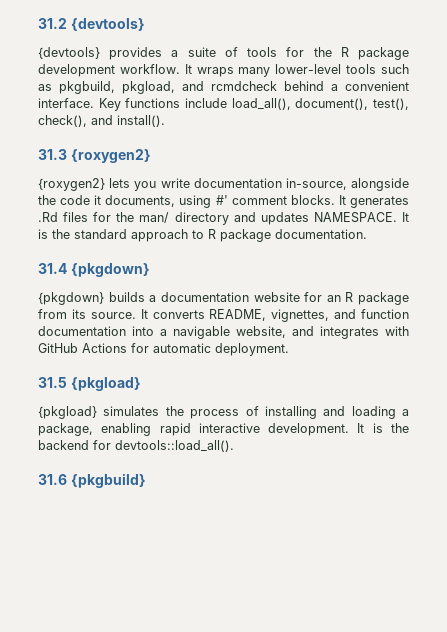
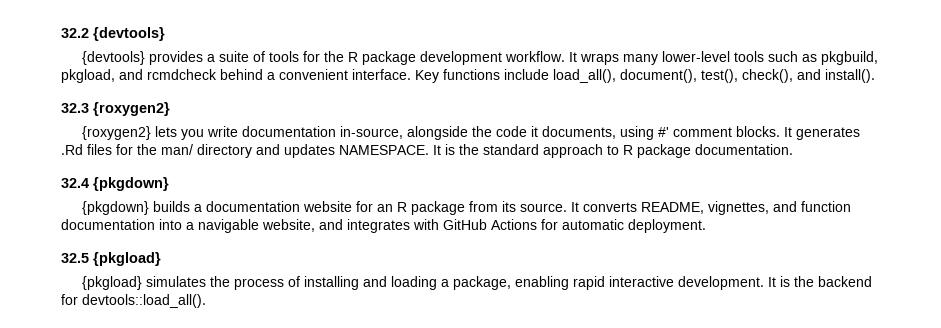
[38,18,67,29] 31.2 -> [61,28,89,38] 32.2
[38,149,67,160] 31.3 -> [61,103,89,113] 32.3
[38,263,67,274] 31.4 -> [61,178,89,188] 32.4
[38,377,67,388] 31.5 -> [61,253,89,263] 32.5
[38,473,146,488] // 31.6 {pkgbuild} -> (206, 301) none

